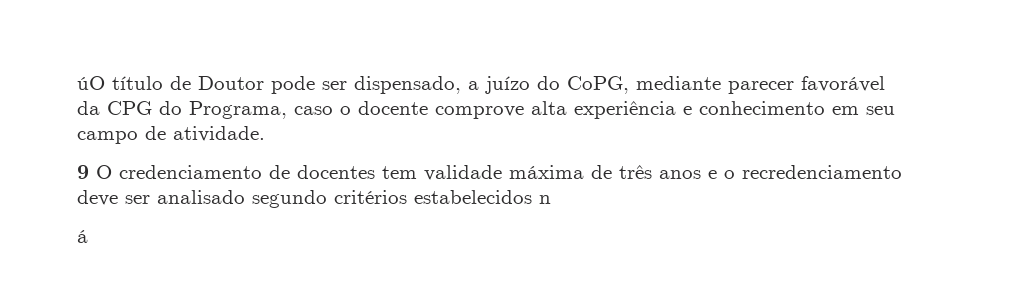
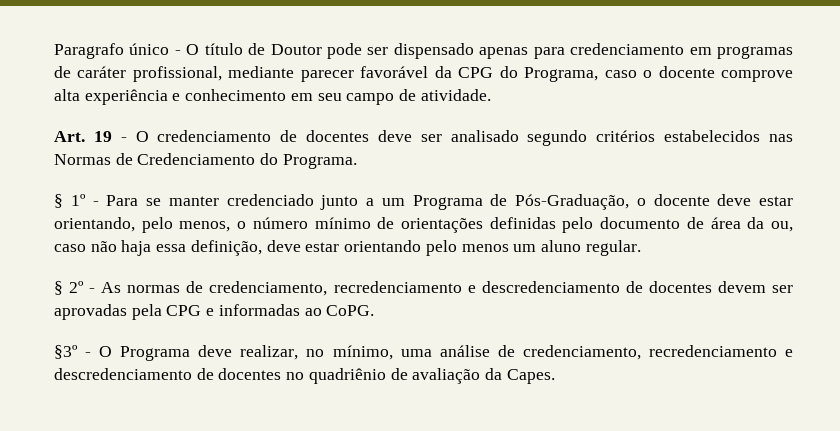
[77,76,105,90] úO -> [54,43,200,59] Paragrafo único - O
[354,76,629,94] dispensado, a juízo do CoPG, -> [393,43,794,59] [54,66,222,82] dispensado apenas para credenciamento em programas de caráter profissional,
[77,165,89,179] 9 -> [54,131,127,142] Art. 19 -
[382,165,902,181] tem validade máxima de três anos e o recredenciamento -> (370, 136) none
[539,195,551,204] [77,230,88,243] n // á -> [769,134,793,142] [54,153,357,169] [54,194,793,210] [54,217,793,233] [54,240,641,256] [54,281,794,296] [54,304,375,320] [54,345,794,361] [54,368,555,384] nas Normas de Credenciamento do Programa. // § 1º - Para se manter credenciado junto a um Programa de Pós-Graduação, o docente deve estar orientando, pelo menos, o número mínimo de orientações definidas pelo documento de área da ou, caso não haja essa definição, deve estar orientando pelo menos um aluno regular. // § 2º - As normas de credenciamento, recredenciamento e descredenciamento de docentes devem ser aprovadas pela CPG e informadas ao CoPG. // §3º - O Programa deve realizar, no mínimo, uma análise de credenciamento, recredenciamento e descredenciamento de docentes no quadriênio de avaliação da Capes.

